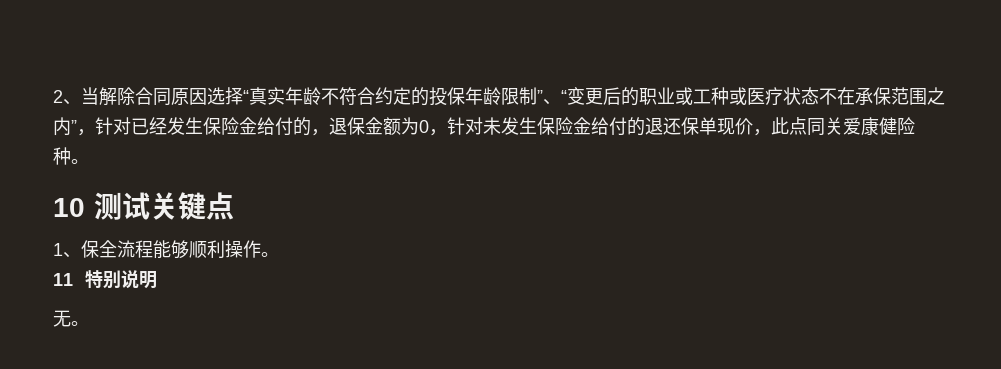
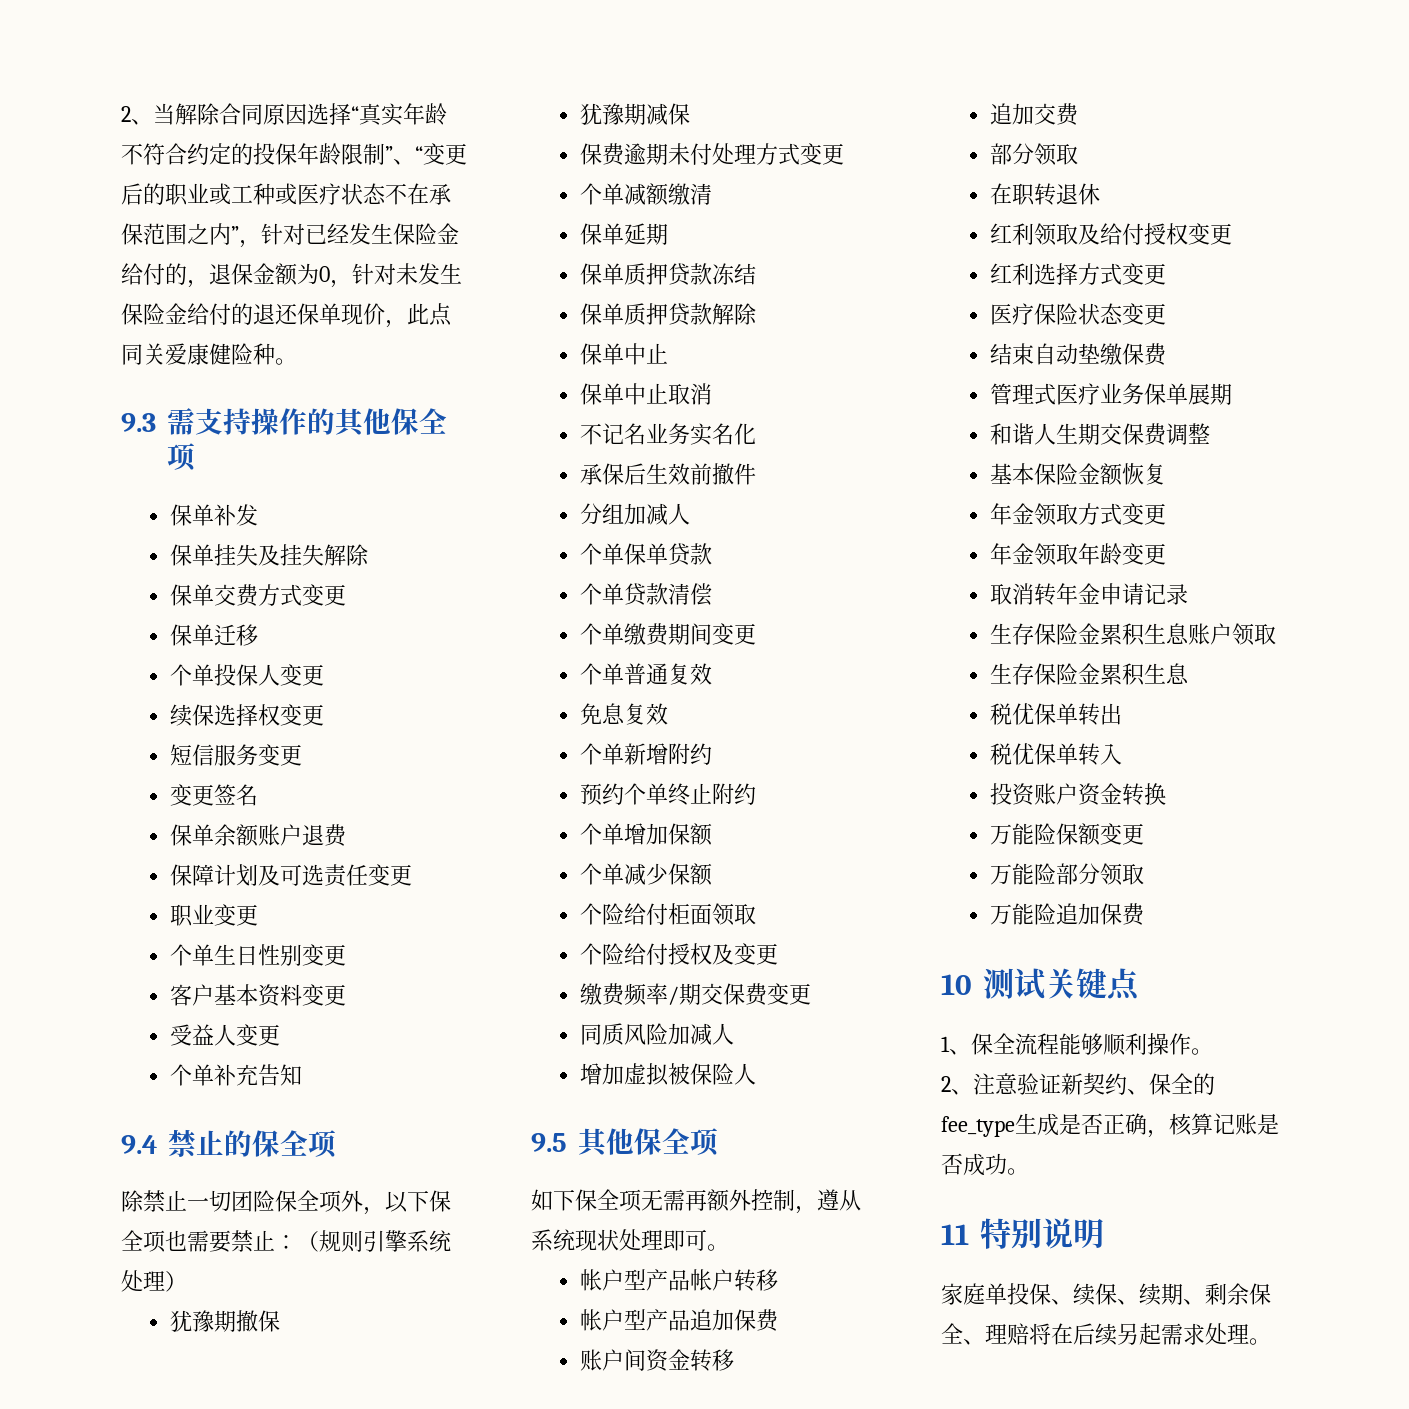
(89, 161) none -> [121,408,447,437] [167,443,196,471] [169,504,258,526] [169,544,369,566] [169,584,346,607] [169,624,258,646] [169,664,324,686] [169,704,324,727] [169,744,302,766] [169,784,258,806] [169,824,347,847] [169,864,412,887] [169,904,258,927] [169,944,346,966] [169,984,346,1007] [169,1024,280,1046] [169,1064,302,1086] [121,1129,337,1158] [121,1190,451,1215] [121,1230,451,1253] [121,1270,187,1292] [169,1310,280,1332] [579,103,690,125] [579,143,844,166] [579,183,712,206] [579,223,668,245] [579,263,756,286] [579,303,757,326] [579,343,668,365] [579,383,712,405] [579,423,756,446] [579,463,756,485] [579,503,690,525] [579,543,712,566] [579,583,712,606] [579,623,756,646] [579,663,712,685] [579,703,668,725] [579,743,712,765] [579,783,756,806] [579,823,713,846] [579,863,713,886] [579,903,756,926] [579,943,778,965] [579,983,811,1006] [579,1023,734,1045] [579,1063,756,1086] [531,1128,719,1157] [531,1189,861,1214] [531,1229,729,1251] [579,1269,778,1292] [579,1309,779,1332] [579,1349,734,1372] [989,103,1079,126] [989,143,1078,166] [989,183,1100,206] [989,223,1232,246] [989,263,1166,285] [989,303,1166,325] [989,343,1167,366] [989,383,1232,405] [989,423,1210,446] [989,463,1166,486] [989,503,1166,526] [989,543,1166,566] [989,583,1188,606] [989,623,1276,646] [989,663,1189,686] [989,703,1122,726] [989,743,1122,766] [989,783,1166,806] [989,823,1144,846] [989,863,1144,886] [989,903,1145,926] // 9.3需支持操作的其他保全项 // 保单补发 // 保单挂失及挂失解除 // 保单交费方式变更 // 保单迁移 // 个单投保人变更 // 续保选择权变更 // 短信服务变更 // 变更签名 // 保单余额账户退费 // 保障计划及可选责任变更 // 职业变更 // 个单生日性别变更 // 客户基本资料变更 // 受益人变更 // 个单补充告知 // 9.4禁止的保全项 // 除禁止一切团险保全项外，以下保全项也需要禁止：（规则引擎系统处理） // 犹豫期撤保 // 犹豫期减保 // 保费逾期未付处理方式变更 // 个单减额缴清 // 保单延期 // 保单质押贷款冻结 // 保单质押贷款解除 // 保单中止 // 保单中止取消 // 不记名业务实名化 // 承保后生效前撤件 // 分组加减人 // 个单保单贷款 // 个单贷款清偿 // 个单缴费期间变更 // 个单普通复效 // 免息复效 // 个单新增附约 // 预约个单终止附约 // 个单增加保额 // 个单减少保额 // 个险给付柜面领取 // 个险给付授权及变更 // 缴费频率/期交保费变更 // 同质风险加减人 // 增加虚拟被保险人 // 9.5其他保全项 // 如下保全项无需再额外控制，遵从系统现状处理即可。 // 帐户型产品帐户转移 // 帐户型产品追加保费 // 账户间资金转移 // 追加交费 // 部分领取 // 在职转退休 // 红利领取及给付授权变更 // 红利选择方式变更 // 医疗保险状态变更 // 结束自动垫缴保费 // 管理式医疗业务保单展期 // 和谐人生期交保费调整 // 基本保险金额恢复 // 年金领取方式变更 // 年金领取年龄变更 // 取消转年金申请记录 // 生存保险金累积生息账户领取 // 生存保险金累积生息 // 税优保单转出 // 税优保单转入 // 投资账户资金转换 // 万能险保额变更 // 万能险部分领取 // 万能险追加保费
[53,270,157,289] [53,310,71,327] 11特别说明 // 无 -> [941,1073,1215,1095] [941,1113,1279,1138] [941,1153,1029,1176] [941,1218,1104,1249] [941,1283,1271,1306] [941,1323,1249,1346] 2、注意验证新契约、保全的fee_type生成是否正确，核算记账是否成功。 // 11特别说明 // 家庭单投保、续保、续期、剩余保全、理赔将在后续另起需求处理

